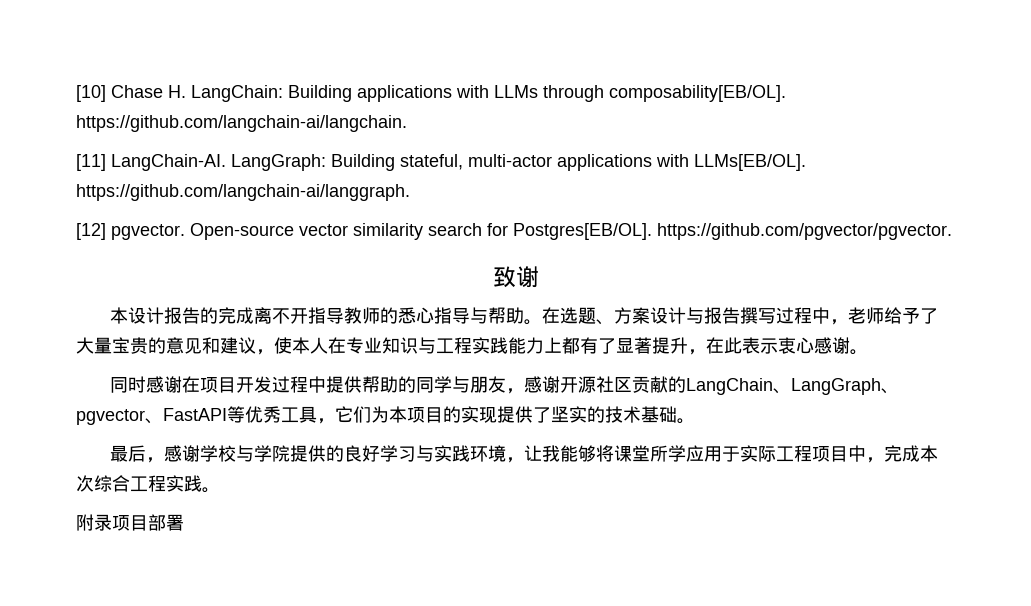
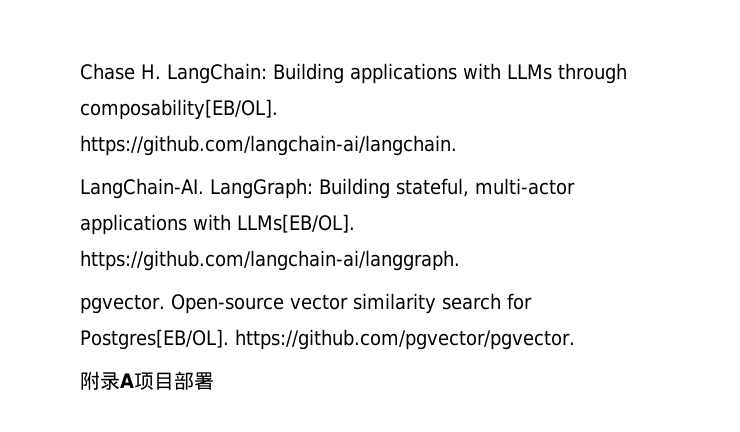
[76,85,106,102] [10] -> (80, 71) none
[76,154,106,171] [11] -> (457, 145) none
[76,223,106,240] [12] -> (460, 260) none
[492,266,539,288] [110,307,939,325] [76,337,868,355] [110,376,900,395] [76,406,695,425] [110,445,939,463] [76,475,220,493] // 致谢 // 本设计报告的完成离不开指导教师的悉心指导与帮助。在选题、方案设计与报告撰写过程中，老师给予了大量宝贵的意见和建议，使本人在专业知识与工程实践能力上都有了显著提升，在此表示衷心感谢。 // 同时感谢在项目开发过程中提供帮助的同学与朋友，感谢开源社区贡献的LangChain、LangGraph、pgvector、FastAPI等优秀工具，它们为本项目的实现提供了坚实的技术基础。 // 最后，感谢学校与学院提供的良好学习与实践环境，让我能够将课堂所学应用于实际工程项目中，完成本次综合工程实践。 -> (575, 339) none
(112, 522) none -> [120,373,134,388] A

